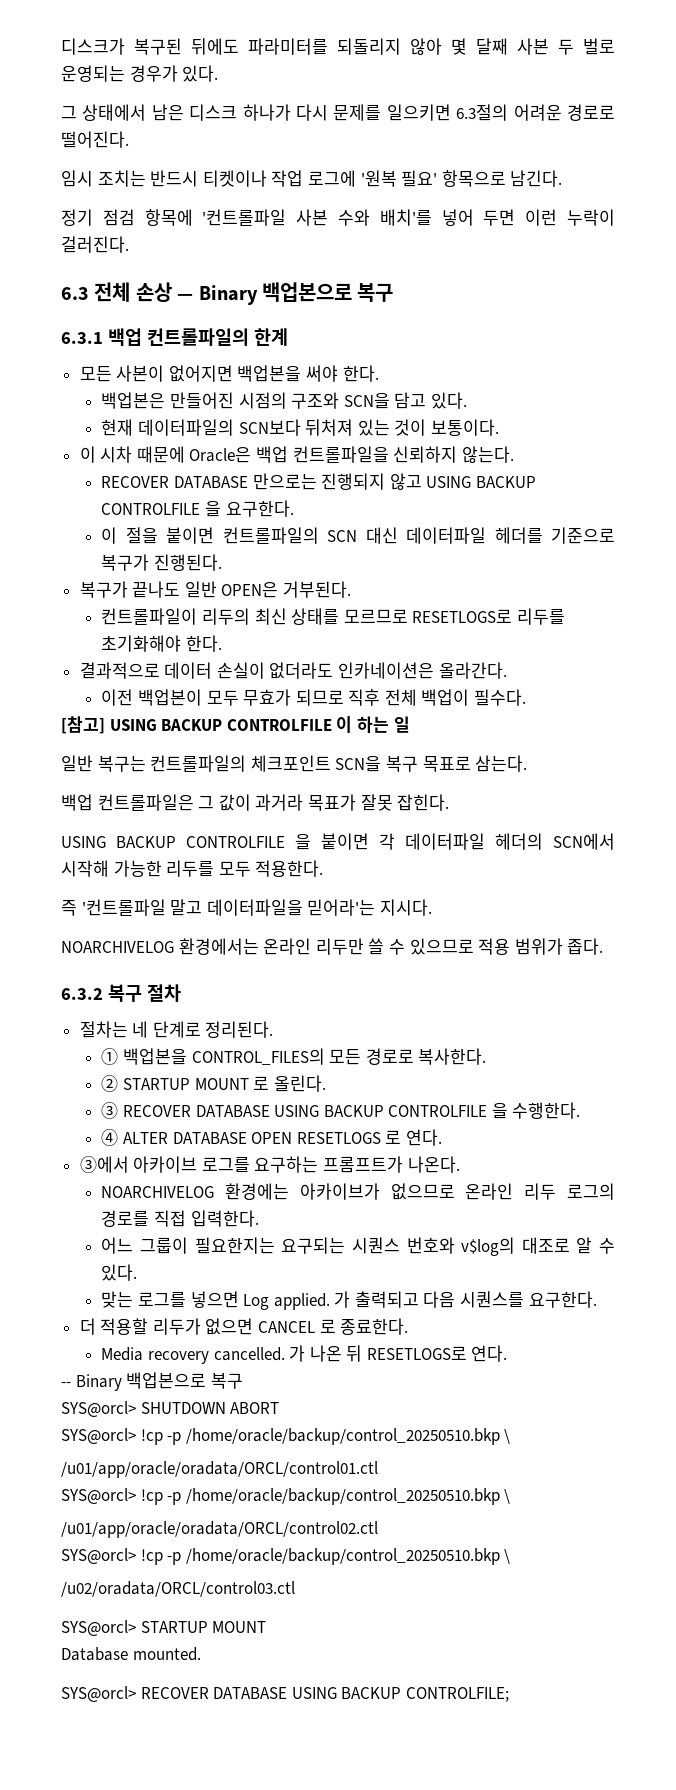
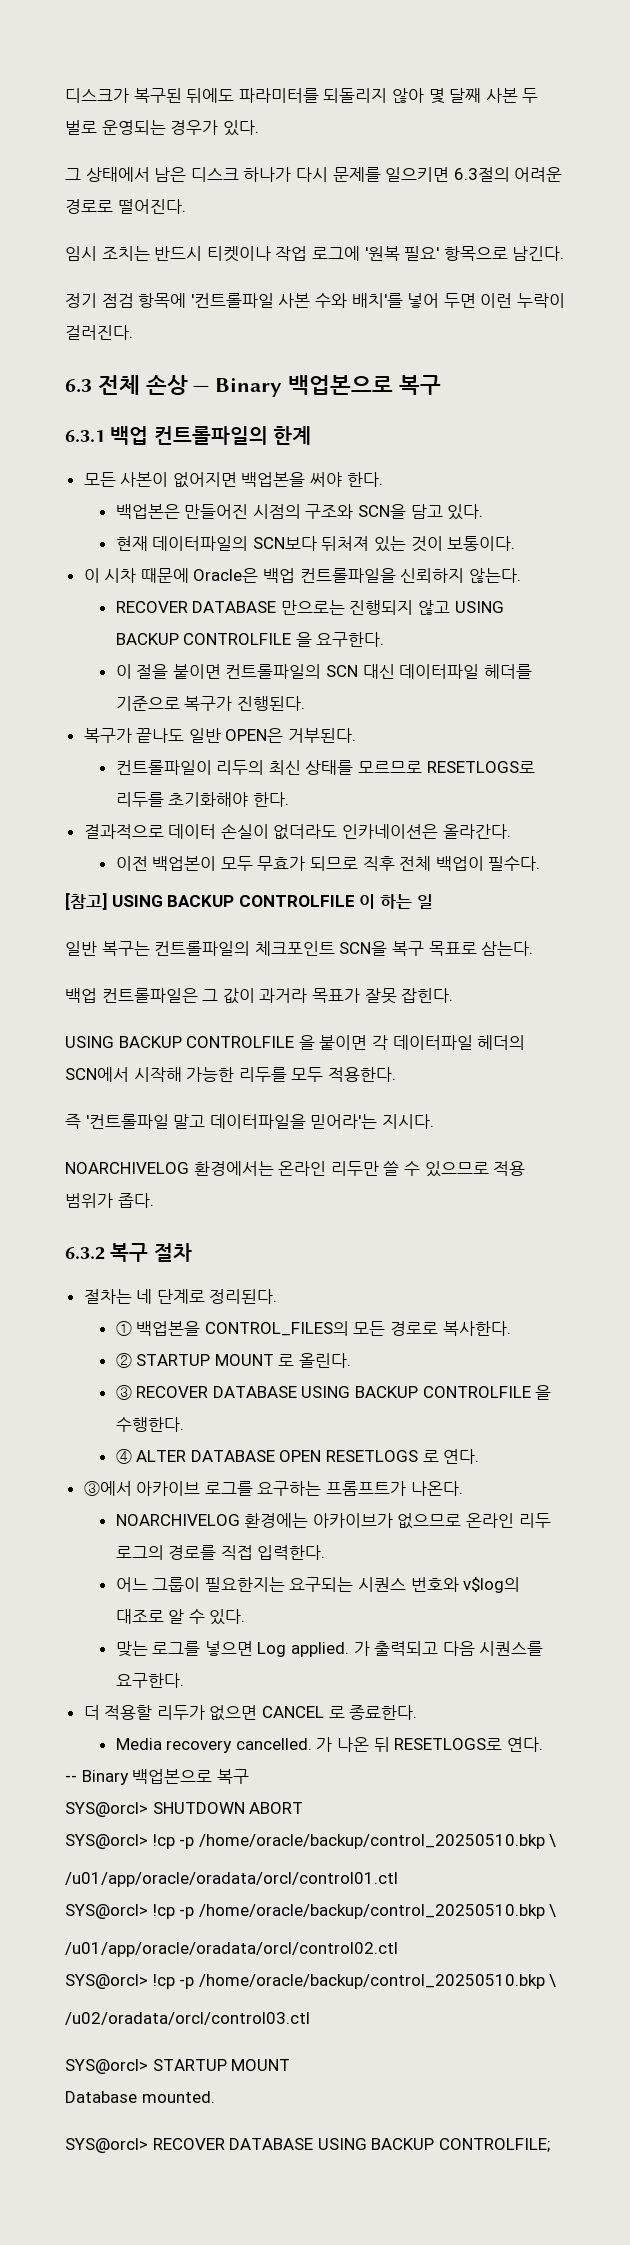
[61,1461,378,1478] [61,1488,511,1505] [61,1521,378,1538] [61,1548,511,1565] [61,1581,295,1597] /u01/app/oracle/oradata/ORCL/control01.ctl // SYS@orcl> !cp -p /home/oracle/backup/control_20250510.bkp \ // /u01/app/oracle/oradata/ORCL/control02.ctl // SYS@orcl> !cp -p /home/oracle/backup/control_20250510.bkp \ // /u02/oradata/ORCL/control03.ctl -> [65,1872,398,1887] [65,1904,557,1919] [65,1942,398,1957] [65,1974,557,1989] [65,2012,310,2025] /u01/app/oracle/oradata/orcl/control01.ctl // SYS@orcl> !cp -p /home/oracle/backup/control_20250510.bkp \ // /u01/app/oracle/oradata/orcl/control02.ctl // SYS@orcl> !cp -p /home/oracle/backup/control_20250510.bkp \ // /u02/oradata/orcl/control03.ctl

